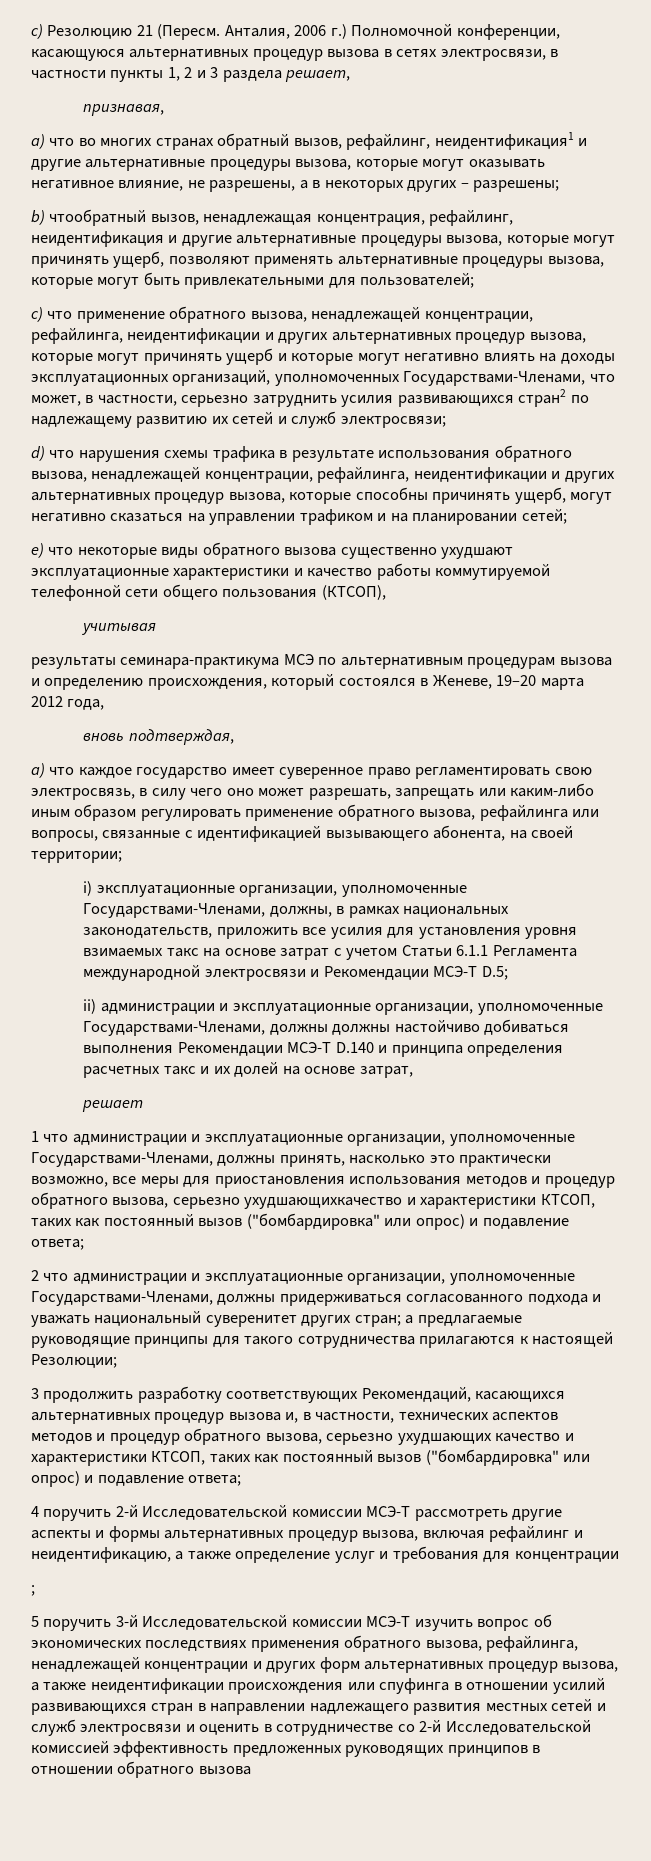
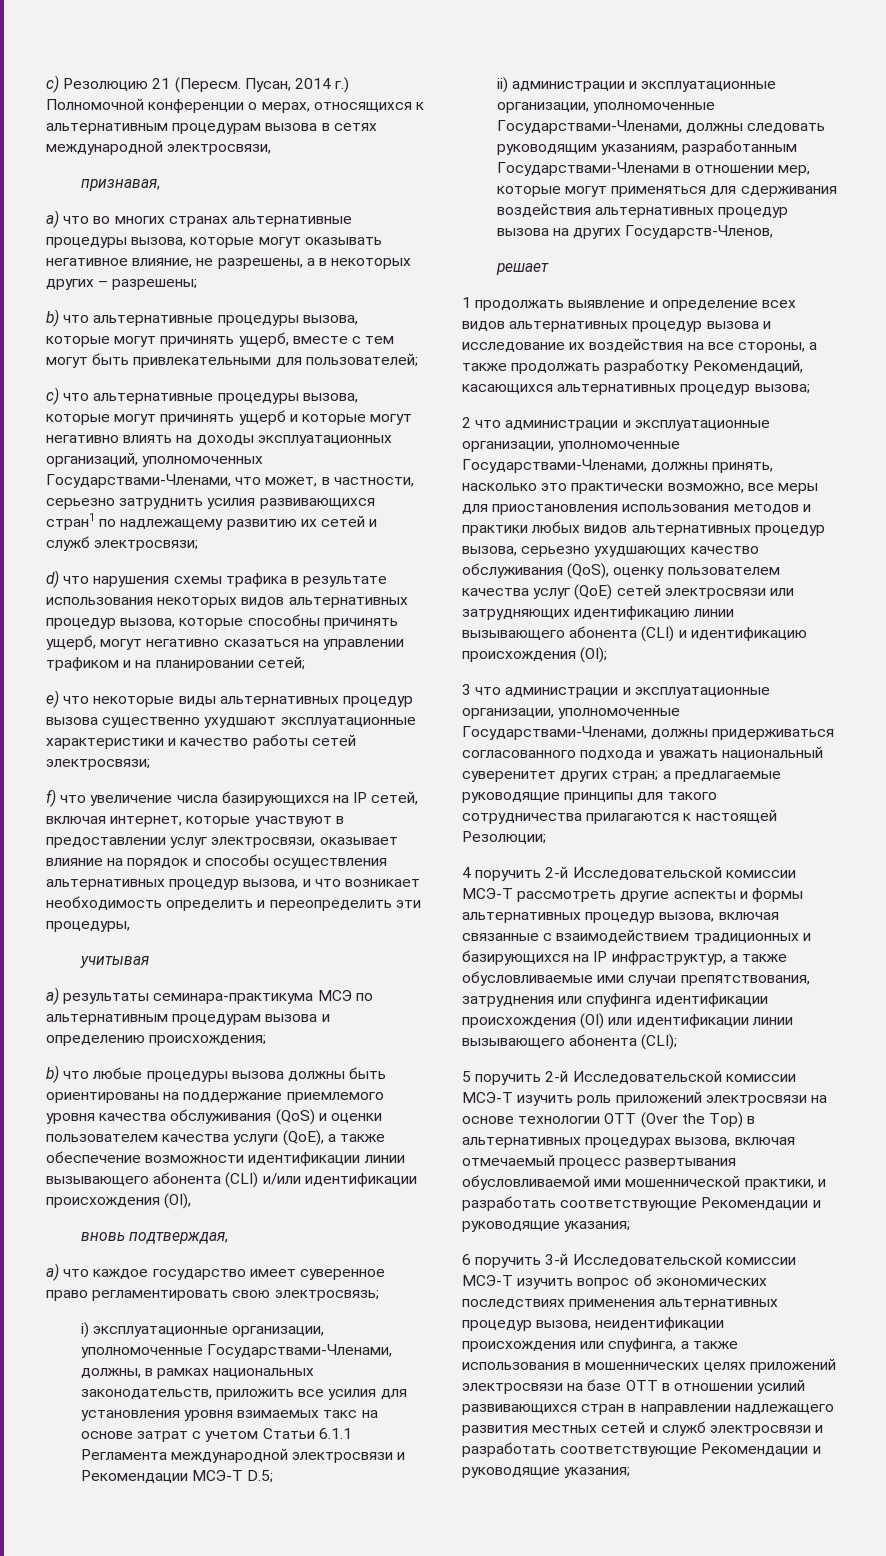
[224,24,560,40] [31,49,323,61] Анталия, 2006 г.) Полномочной конференции, касающуюся альтернативных процедур -> [244,77,350,93] [46,98,424,113] [46,123,262,134] Пусан, 2014 г.) Полномочной конференции о мерах, относящихся к альтернативным процедурам
[440,49,559,61] [31,67,351,82] электросвязи, в частности пункты 1, 2 и 3 раздела решает, -> [46,140,272,155] международной электросвязи,
[217,132,588,150] [31,159,81,171] обратный вызов, рефайлинг, неидентификация1 и другие -> (228, 221) none
[49,209,514,226] [31,231,232,247] чтообратный вызов, ненадлежащая концентрация, рефайлинг, неидентификация и другие -> [63,315,90,323] что
[168,256,604,268] [31,277,93,289] позволяют применять альтернативные процедуры вызова, которые -> [292,336,395,344] вместе с тем
[76,306,533,323] [31,328,526,344] применение обратного вызова, ненадлежащей концентрации, рефайлинга, неидентификации и других альтернативных процедур -> [93,393,299,404] альтернативные процедуры
[518,389,567,407] стран2 -> [46,513,95,530] стран1
[494,445,572,462] [31,467,615,483] обратного вызова, ненадлежащей концентрации, рефайлинга, неидентификации и других -> [157,597,285,608] некоторых видов
[202,542,280,559] обратного -> [219,696,413,707] альтернативных процедур
[435,564,551,580] [31,584,386,601] коммутируемой телефонной сети общего пользования (КТСОП), -> [311,734,356,746] [46,759,150,770] [46,789,419,807] [46,816,344,827] [46,837,398,848] [46,854,387,869] [46,879,420,890] [46,896,421,911] [46,921,130,932] сетей электросвязи; // f) что увеличение числа базирующихся на IP сетей, включая интернет, которые участвуют в предоставлении услуг электросвязи, оказывает влияние на порядок и способы осуществления альтернативных процедур вызова, и что возникает необходимость определить и переопределить эти процедуры,
(157, 629) none -> [46,987,59,1005] a)
[147,674,584,690] [31,696,105,710] происхождения, который состоялся в Женеве, 19–20 марта 2012 года, -> [149,1035,267,1046] [46,1065,387,1083] [46,1092,384,1103] [46,1109,382,1125] [46,1130,385,1146] [46,1151,405,1166] [46,1172,417,1188] [46,1193,192,1209] происхождения; // b) что любые процедуры вызова должны быть ориентированы на поддержание приемлемого уровня качества обслуживания (QoS) и оценки пользователем качества услуги (QoE), а также обеспечение возможности идентификации линии вызывающего абонента (CLI) и/или идентификации происхождения (OI),
[31,783,595,800] [31,804,600,821] [31,825,574,842] [31,851,122,863] электросвязь, в силу чего оно может разрешать, запрещать или каким-либо иным образом регулировать применение обратного вызова, рефайлинга или вопросы, связанные с идентификацией вызывающего абонента, на своей территории; -> [274,1290,379,1301] электросвязь;
[332,1019,570,1035] [83,1042,564,1057] [83,1062,413,1078] [82,1100,144,1112] [31,1131,39,1142] должны настойчиво добиваться выполнения Рекомендации МСЭ-Т D.140 и принципа определения расчетных такс и их долей на основе затрат, // решает // 1 -> [747,123,826,133] [496,140,798,155] [496,162,811,176] [496,186,837,197] [496,203,789,218] [496,225,774,239] [495,263,549,275] [462,297,796,311] [462,321,771,332] [462,338,818,353] [462,359,803,374] [462,384,810,395] [462,417,471,428] следовать руководящим указаниям, разработанным Государствами-Членами в отношении мер, которые могут применяться для сдерживания воздействия альтернативных процедур вызова на других Государств-Членов, // решает // 1 продолжать выявление и определение всех видов альтернативных процедур вызова и исследование их воздействия на все стороны, а также продолжать разработку Рекомендаций, касающихся альтернативных процедур вызова; // 2
[544,1176,615,1188] [31,1192,595,1209] [31,1213,569,1230] [31,1239,84,1250] [31,1270,39,1281] процедур обратного вызова, серьезно ухудшающихкачество и характеристики КТСОП, таких как постоянный вызов ("бомбардировка" или опрос) и подавление ответа; // 2 -> [462,521,825,536] [462,546,759,557] [462,563,780,579] [462,584,794,600] [462,606,735,620] [462,626,807,642] [462,647,608,663] [462,684,471,695] практики любых видов альтернативных процедур вызова, серьезно ухудшающих качество обслуживания (QoS), оценку пользователем качества услуг (QoE) сетей электросвязи или затрудняющих идентификацию линии вызывающего абонента (CLI) и идентификацию происхождения (OI); // 3
[31,1386,566,1403] [31,1412,559,1424] [31,1428,574,1445] [31,1449,591,1466] [31,1471,242,1487] // 3 продолжить разработку соответствующих Рекомендаций, касающихся альтернативных процедур вызова и, в частности, технических аспектов методов и процедур обратного вызова, серьезно ухудшающих качество и характеристики КТСОП, таких как постоянный вызов ("бомбардировка" или опрос) и подавление ответа; -> (546, 837) none
[489,1526,583,1542] [31,1546,619,1563] [31,1585,35,1596] [31,1616,39,1627] рефайлинг и неидентификацию, а также определение услуг и требования для концентрации // ; // 5 -> [462,929,811,944] [462,950,787,965] [462,971,810,986] [462,993,768,1007] [462,1013,793,1029] [462,1034,678,1050] [462,1070,796,1085] [462,1091,827,1106] [462,1112,756,1128] [462,1137,795,1148] [462,1154,737,1169] [462,1175,826,1190] [462,1196,821,1211] [462,1221,631,1232] [462,1254,471,1265] связанные с взаимодействием традиционных и базирующихся на IP инфраструктур, а также обусловливаемые ими случаи препятствования, затруднения или спуфинга идентификации происхождения (OI) или идентификации линии вызывающего абонента (CLI); // 5 поручить 2-й Исследовательской комиссии МСЭ-Т изучить роль приложений электросвязи на основе технологии OTT (Over the Top) в альтернативных процедурах вызова, включая отмечаемый процесс развертывания обусловливаемой ими мошеннической практики, и разработать соответствующие Рекомендации и руководящие указания; // 6
[344,1635,579,1652] [31,1657,619,1673] [31,1682,87,1691] обратного вызова, рефайлинга, ненадлежащей концентрации и других форм альтернативных процедур вызова, а также -> [659,1299,779,1310] [462,1320,592,1331] альтернативных процедур вызова,
[379,1678,450,1694] спуфинга -> [608,1338,738,1352] [462,1358,836,1373] [462,1379,658,1394] спуфинга, а также использования в мошеннических целях приложений электросвязи на базе OTT
[199,1720,591,1736] [31,1741,541,1757] [31,1761,251,1778] оценить в сотрудничестве со 2-й Исследовательской комиссией эффективность предложенных руководящих принципов в отношении обратного вызова -> [462,1442,821,1457] [462,1467,631,1478] разработать соответствующие Рекомендации и руководящие указания;

